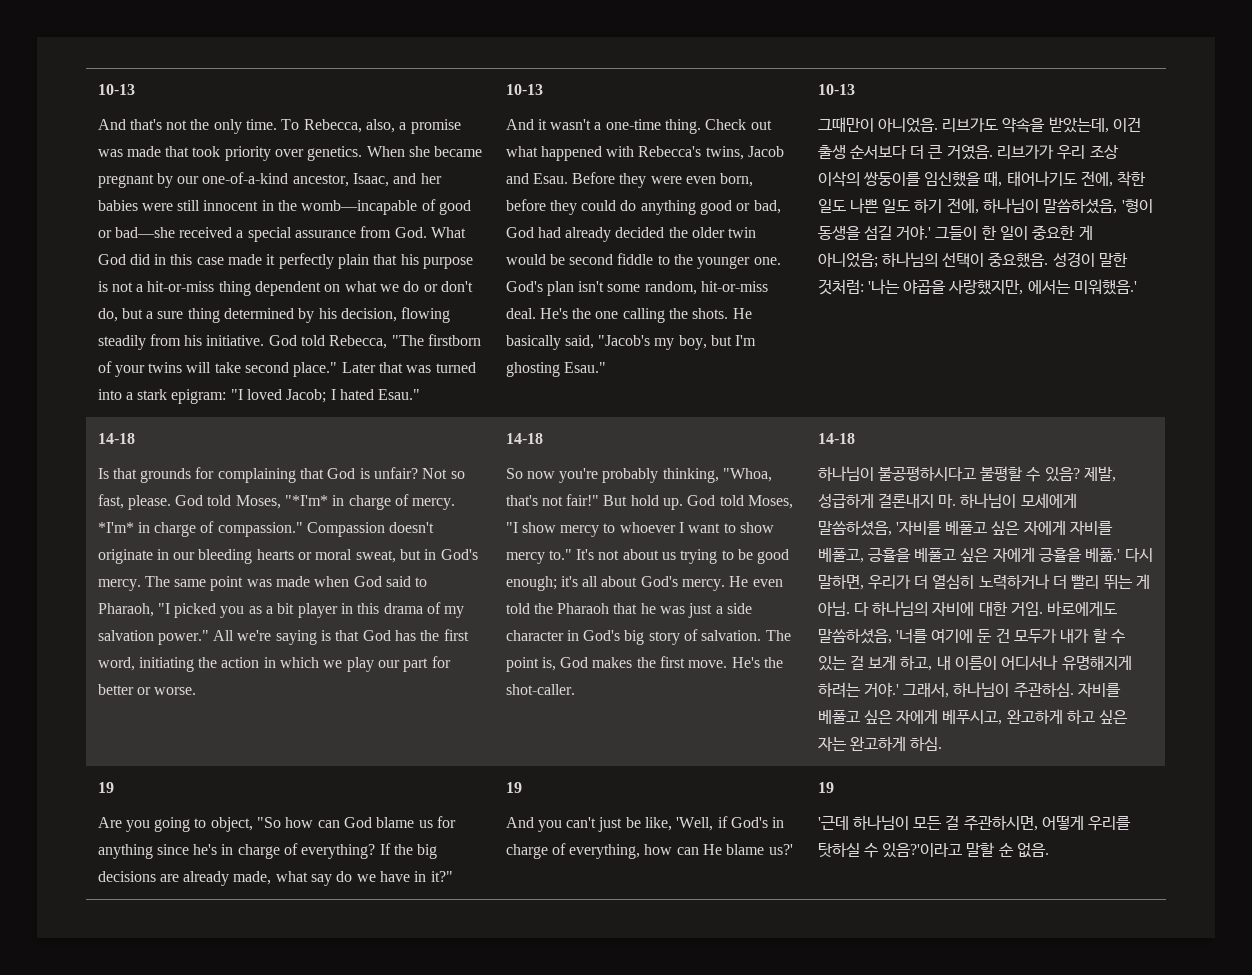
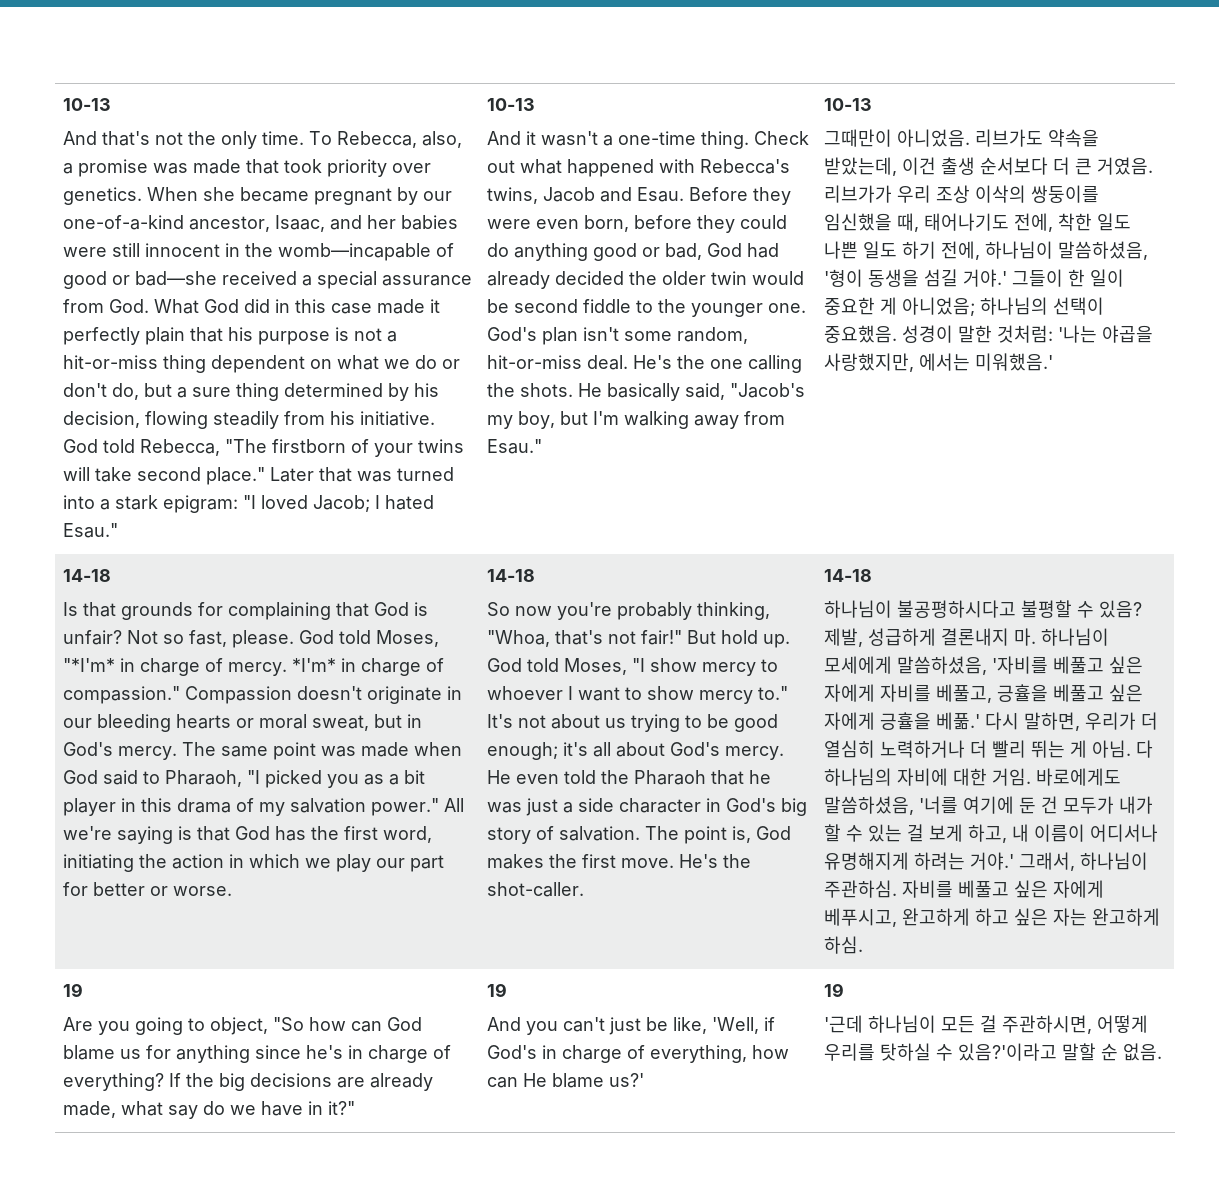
[505,362,560,377] ghosting -> [623,411,785,429] walking away from

